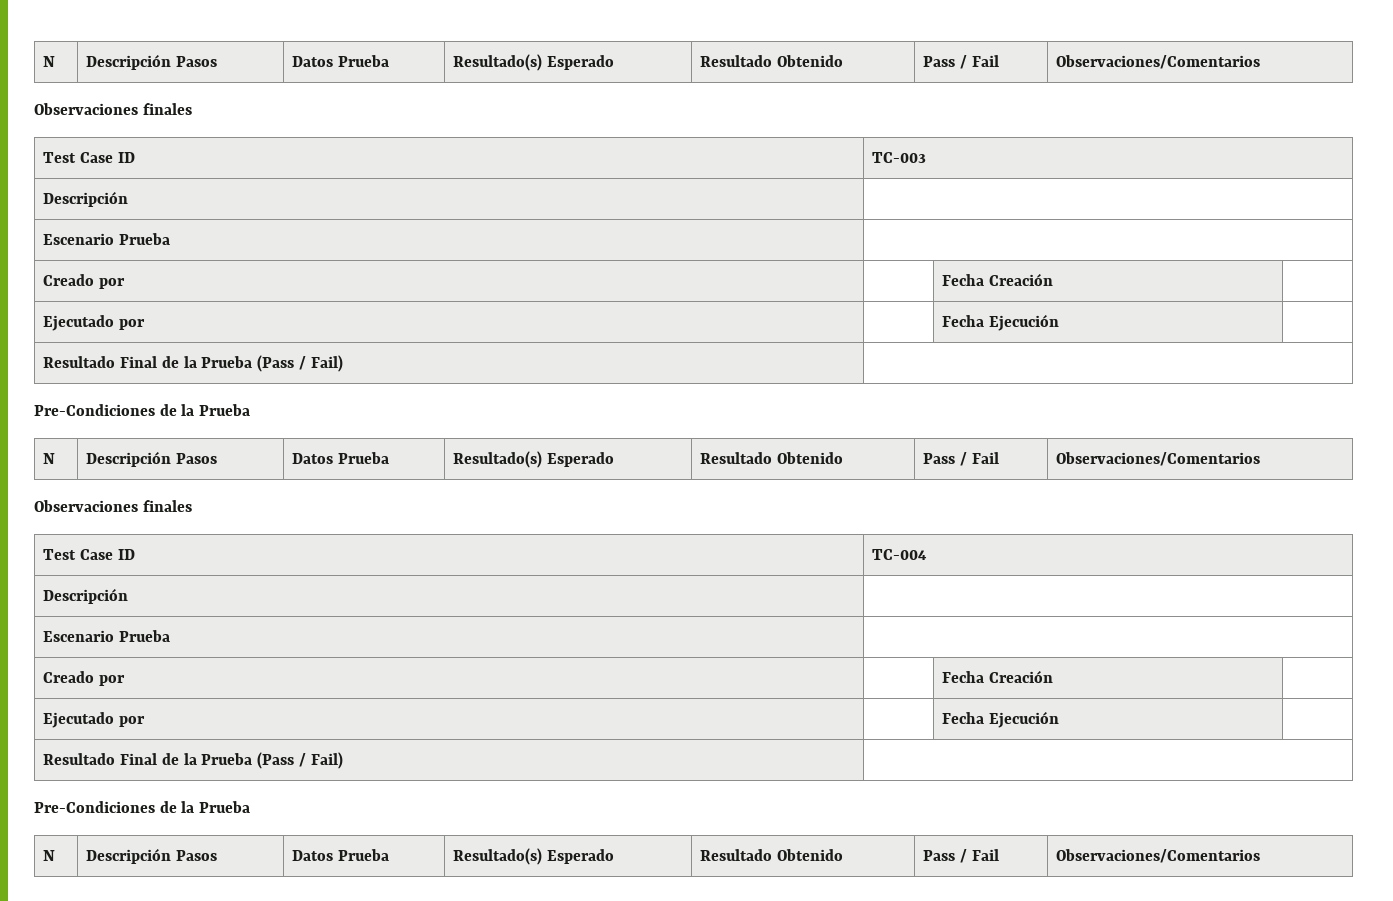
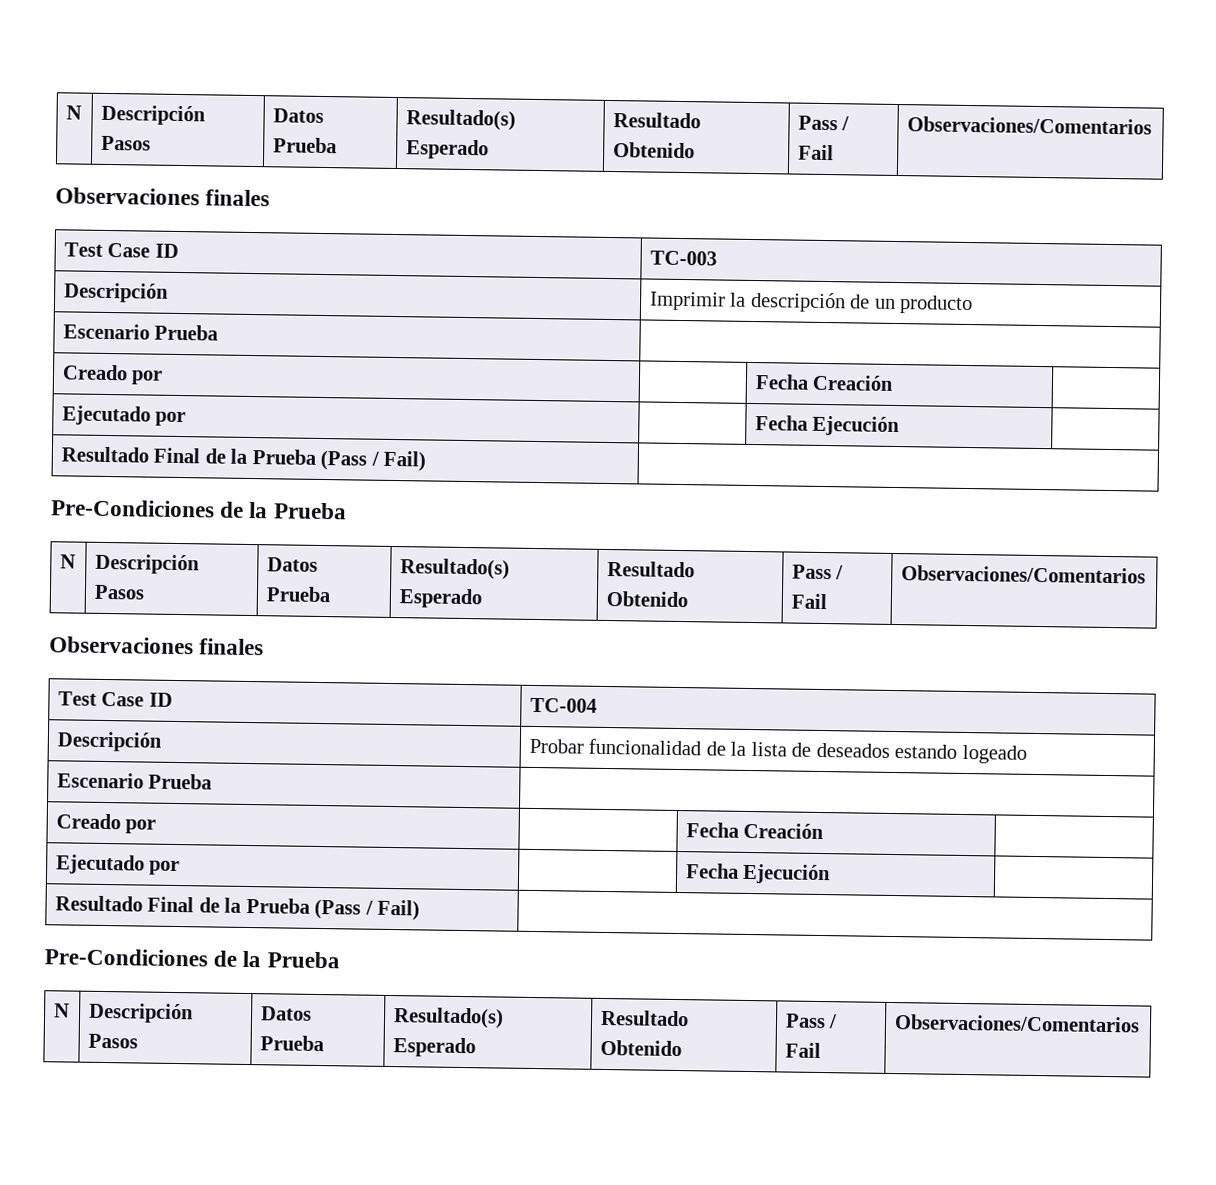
(129, 199) none -> [648,291,974,315] Imprimir la descripción de un producto
(129, 596) none -> [528,738,1027,764] Probar funcionalidad de la lista de deseados estando logeado

